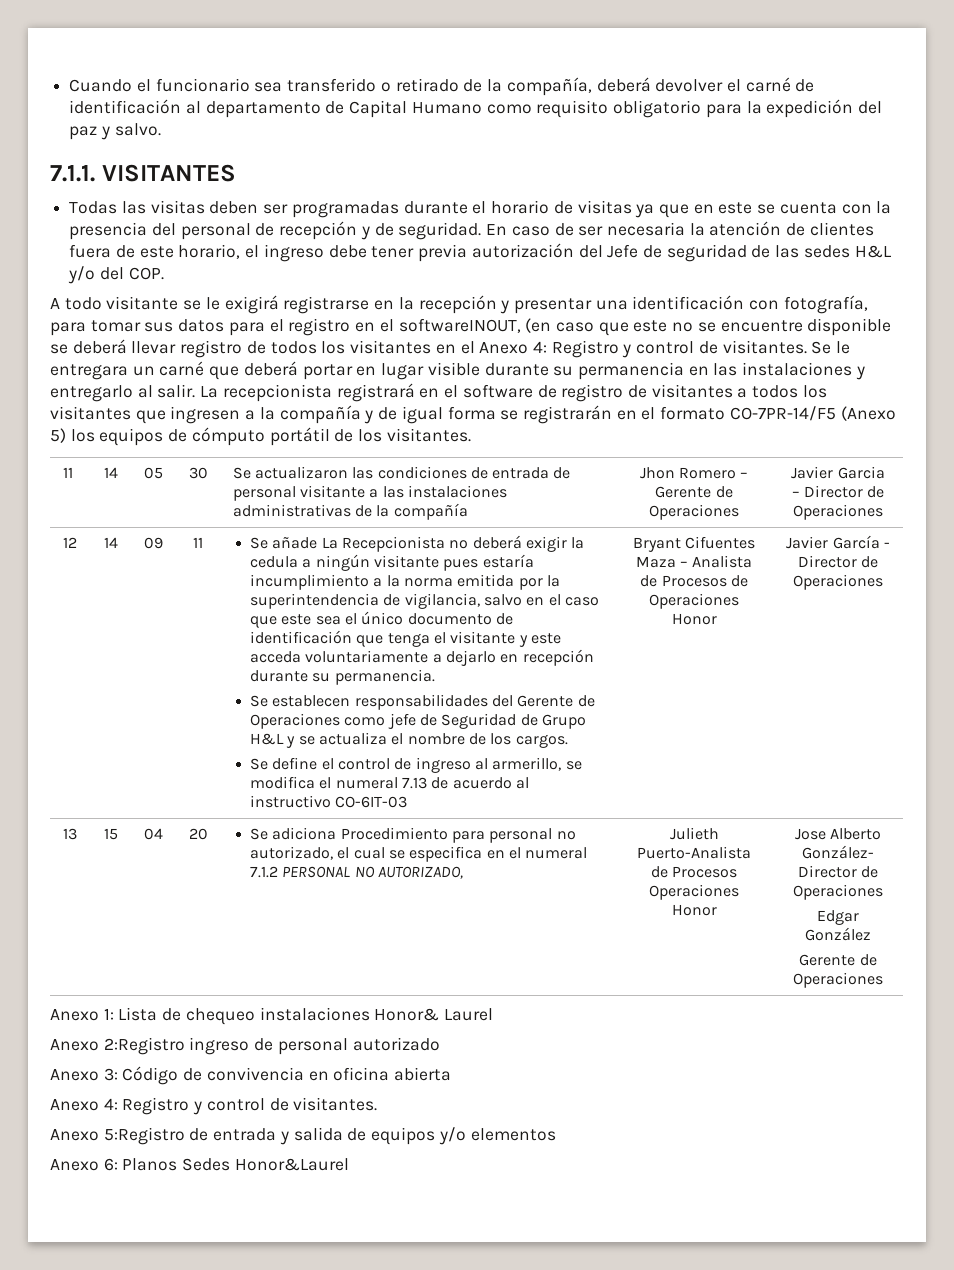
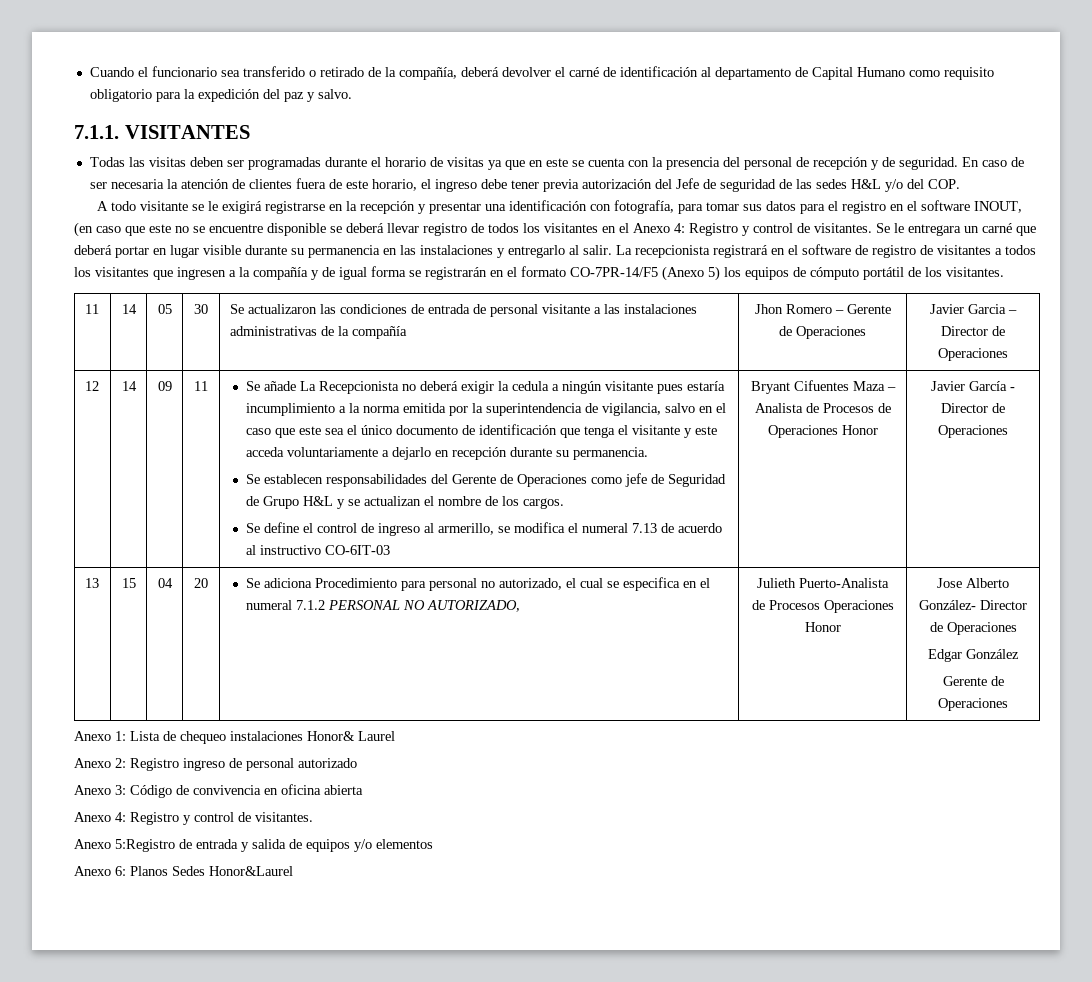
[398,318,521,333] softwareINOUT, -> [921,200,1023,213] software INOUT,
[319,732,388,745] actualiza -> [363,496,421,506] actualizan
[103,1037,185,1055] 2:Registro -> [115,758,179,771] 2: Registro

